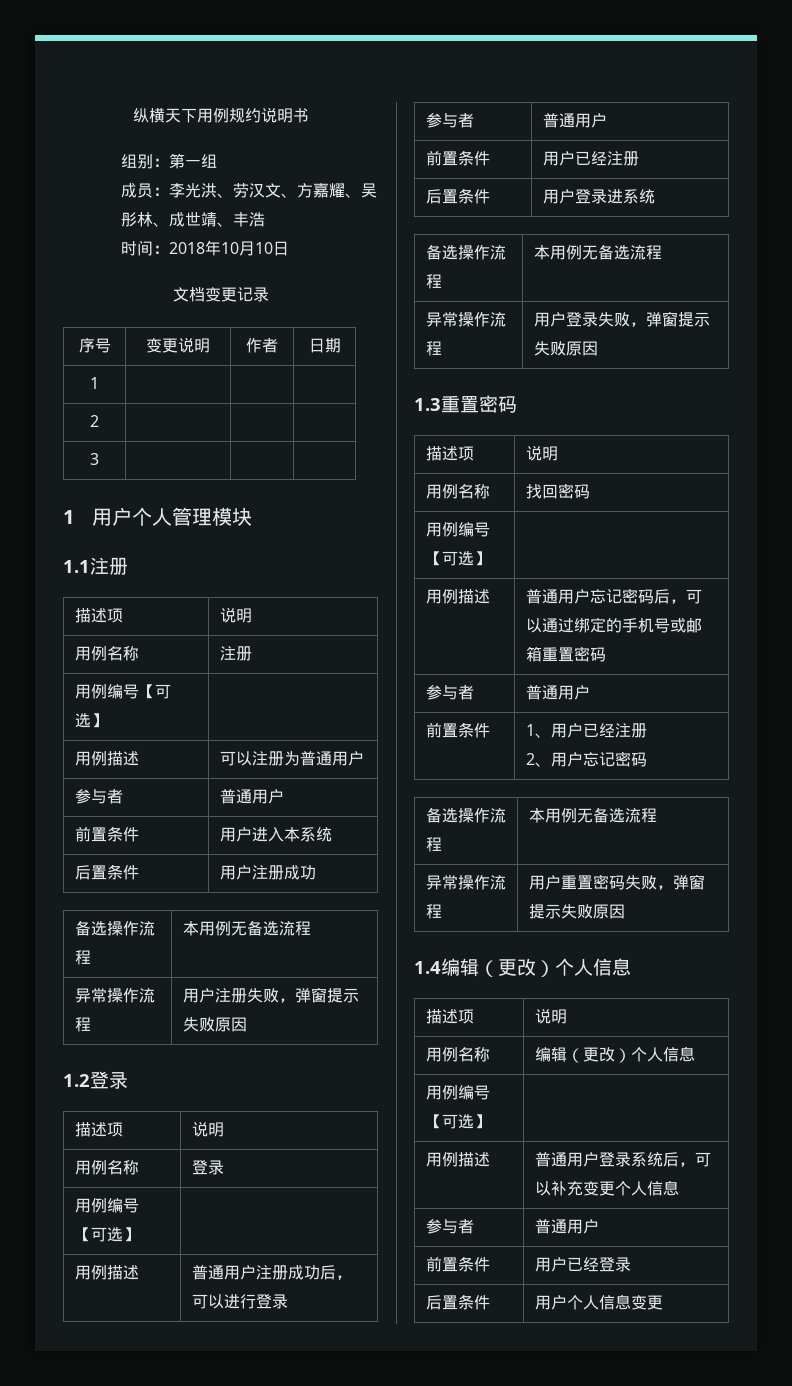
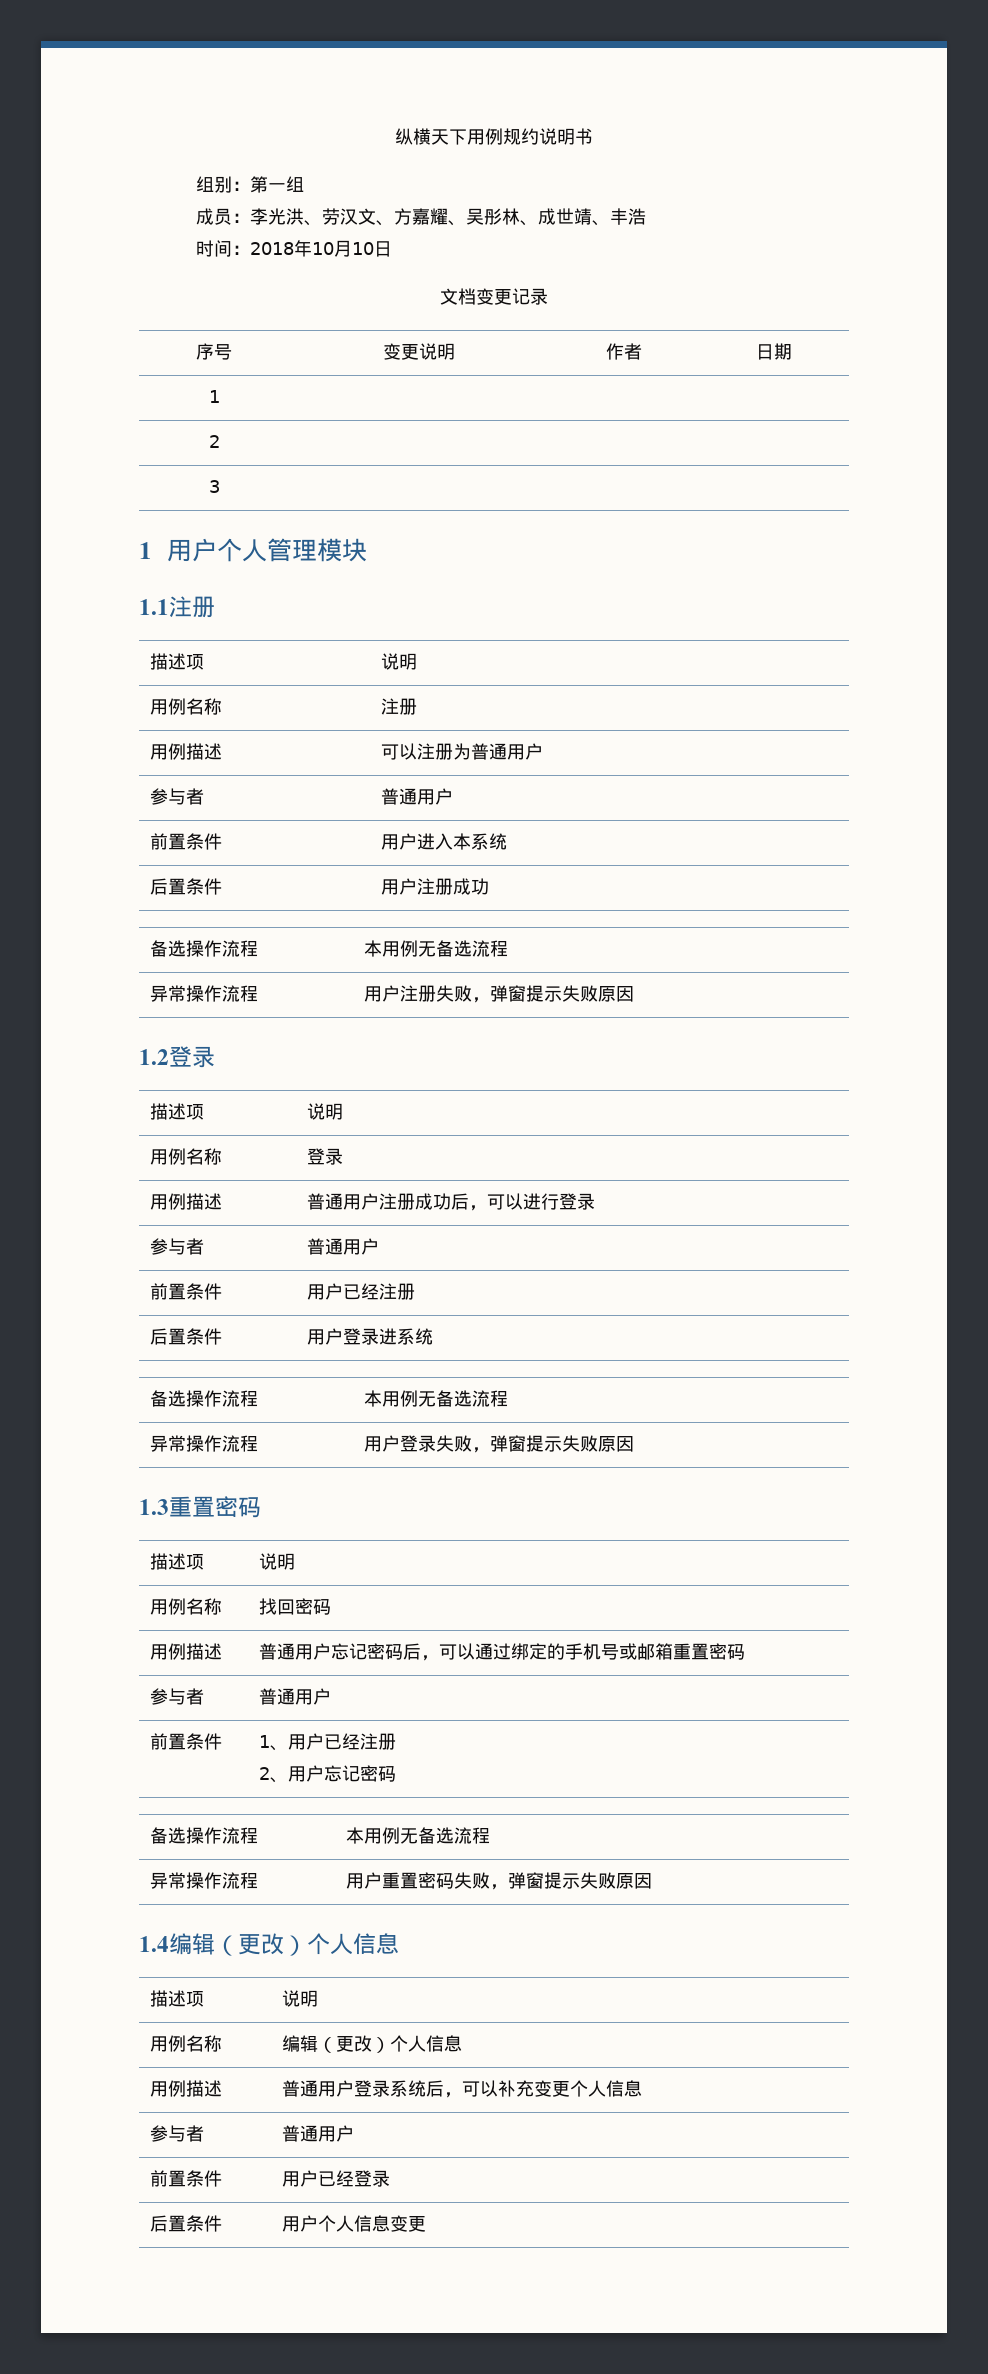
[74,684,171,699] [74,713,107,728] // 用例编号【可选】 | -> (418, 706) none
[74,1198,139,1213] [74,1227,139,1242] // 用例编号【可选】 | -> (344, 1156) none
[425,522,490,537] [425,551,490,566] // 用例编号【可选】 | -> (332, 1607) none
[425,1085,490,1100] [425,1114,490,1129] // 用例编号【可选】 | -> (463, 2043) none

